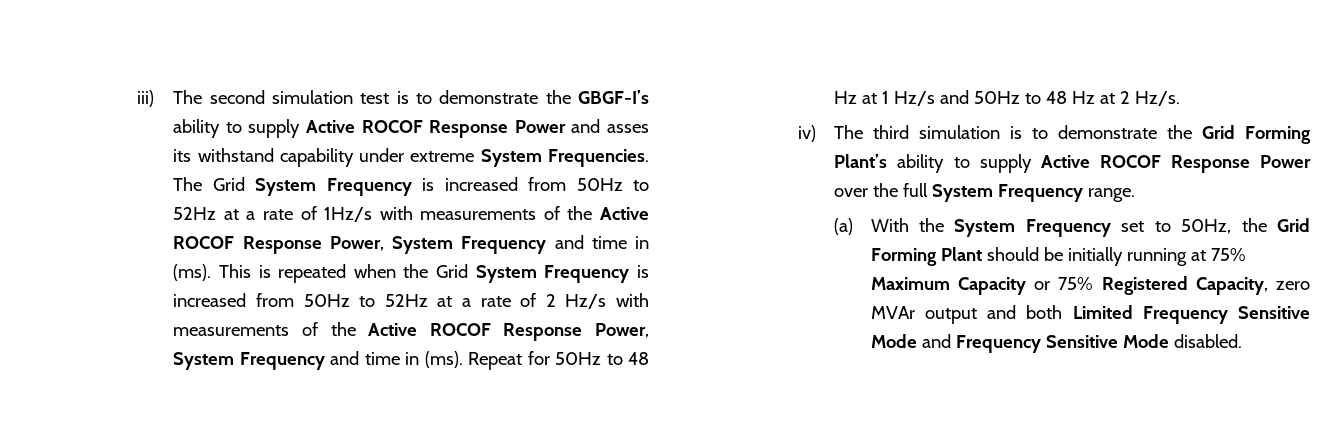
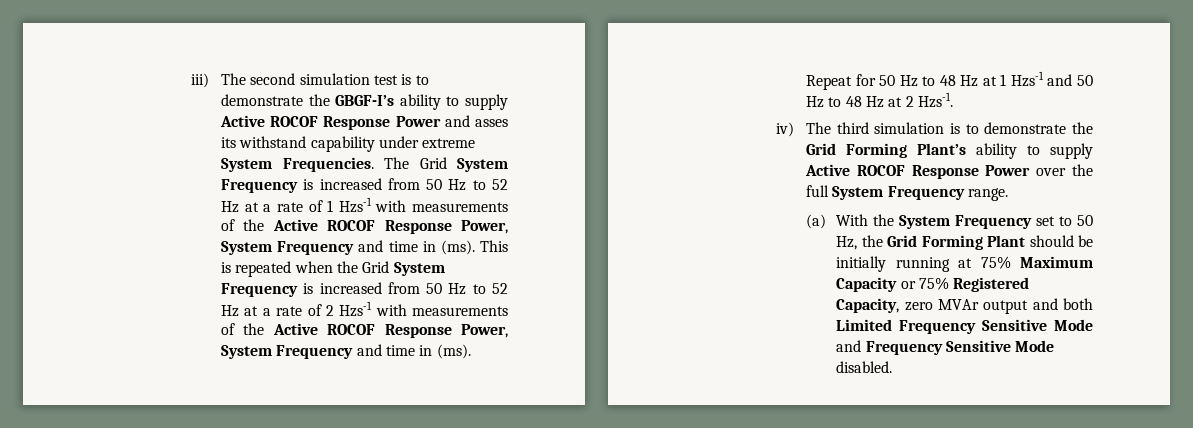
[576,178,650,191] [173,206,373,222] 50Hz to 52Hz at a rate of 1Hz/s -> [426,179,508,191] [221,197,372,213] 50 Hz to 52 Hz at a rate of 1 Hzs-1
[303,294,428,307] 50Hz to 52Hz -> [426,283,508,295] [221,305,240,317] 50 Hz to 52 Hz
[565,294,607,309] Hz/s -> [339,301,373,317] Hzs-1
[555,352,602,365] 50Hz -> [879,75,918,87] 50 Hz
[894,90,1021,106] Hz/s and 50Hz -> [1010,71,1093,87] [806,96,825,108] Hzs-1 and 50 Hz
[1135,91,1181,106] Hz/s. -> [917,92,953,108] Hzs-1.
[1181,219,1232,234] 50Hz, -> [1077,215,1093,226] [836,236,858,250] 50 Hz,

